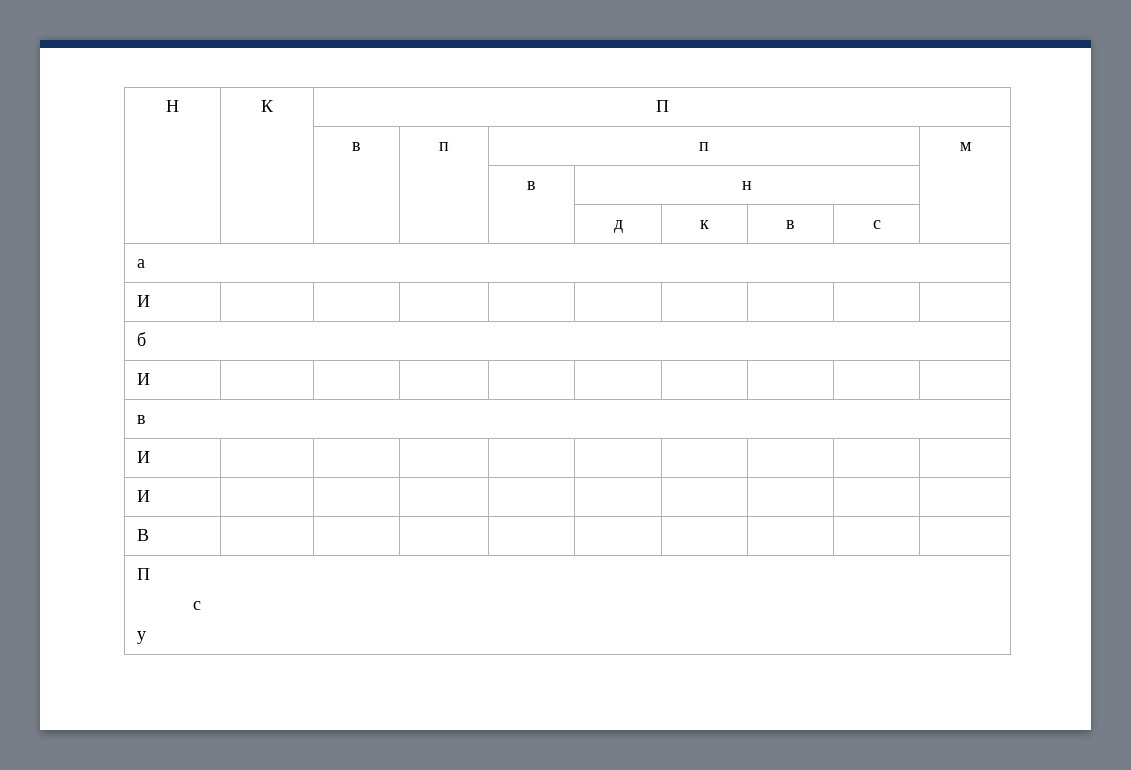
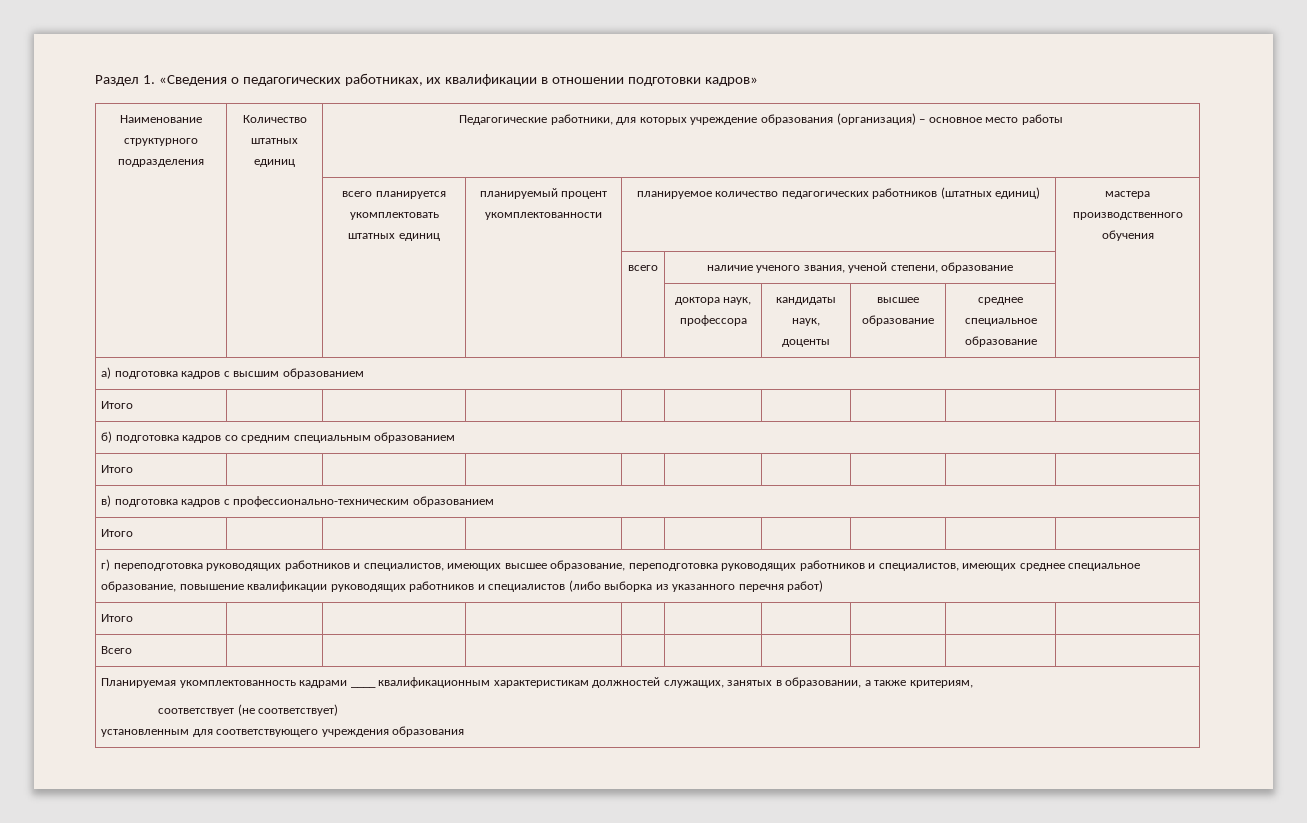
[166,100,179,112] [261,100,274,112] [655,100,669,112] [352,142,361,151] [439,142,449,151] [699,142,709,151] [959,142,971,151] [527,181,536,190] [742,181,752,190] [613,220,623,233] [700,220,709,229] [786,220,795,229] [872,220,881,229] [136,259,145,268] [136,295,150,307] [136,332,146,346] [136,373,150,385] [136,415,146,424] [136,451,150,463] [136,490,150,502] [136,529,149,541] [136,568,150,580] [192,601,201,610] [136,631,146,644] Н | К | П // | | в | п | п | м // | | | | в | н | // | | | | | д | к | в | с | // а // И | | | | | | | | | // б // И | | | | | | | | | // в // И | | | | | | | | | // И | | | | | | | | | // В | | | | | | | | | // П // с // у -> [95,73,759,86] [120,115,202,123] [124,138,198,146] [118,159,204,167] [242,115,307,123] [251,138,298,144] [254,159,295,167] [459,113,1063,125] [342,191,446,199] [349,212,439,220] [348,233,440,241] [479,188,608,199] [485,212,602,220] [636,187,1041,199] [1105,191,1150,199] [1072,212,1183,220] [1101,230,1154,241] [628,265,658,271] [706,262,1014,273] [674,297,752,305] [679,315,747,326] [776,297,836,305] [792,318,820,326] [782,339,830,347] [877,297,919,303] [862,315,934,326] [978,297,1023,305] [964,318,1037,326] [964,336,1037,347] [101,367,364,379] [101,401,134,409] [101,431,456,443] [101,465,134,473] [101,495,494,507] [101,529,134,537] [101,559,1141,571] [101,580,824,592] [101,614,134,622] [101,646,133,654] [101,677,973,688] [158,704,339,716] [101,726,465,737] Раздел 1. «Сведения о педагогических работниках, их квалификации в отношении подготовки кадров» // Наименование структурного подразделения | Количество штатных единиц | Педагогические работники, для которых учреждение образования (организация) – основное место работы // | | всего планируется укомплектовать штатных единиц | планируемый процент укомплектованности | планируемое количество педагогических работников (штатных единиц) | мастера производственного обучения // | | | | всего | наличие ученого звания, ученой степени, образование | // | | | | | доктора наук, профессора | кандидаты наук, доценты | высшее образование | среднее специальное образование | // а) подготовка кадров с высшим образованием // Итого | | | | | | | | | // б) подготовка кадров со средним специальным образованием // Итого | | | | | | | | | // в) подготовка кадров с профессионально-техническим образованием // Итого | | | | | | | | | // г) переподготовка руководящих работников и специалистов, имеющих высшее образование, переподготовка руководящих работников и специалистов, имеющих среднее специальное образование, повышение квалификации руководящих работников и специалистов (либо выборка из указанного перечня работ) // Итого | | | | | | | | | // Всего | | | | | | | | | // Планируемая укомплектованность кадрами ____ квалификационным характеристикам должностей служащих, занятых в образовании, а также критериям, // соответствует (не соответствует) // установленным для соответствующего учреждения образования

